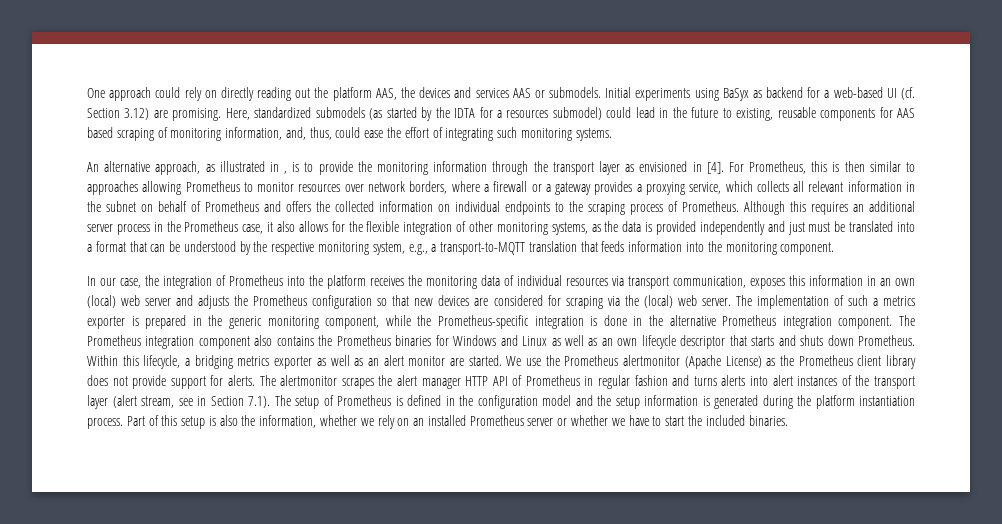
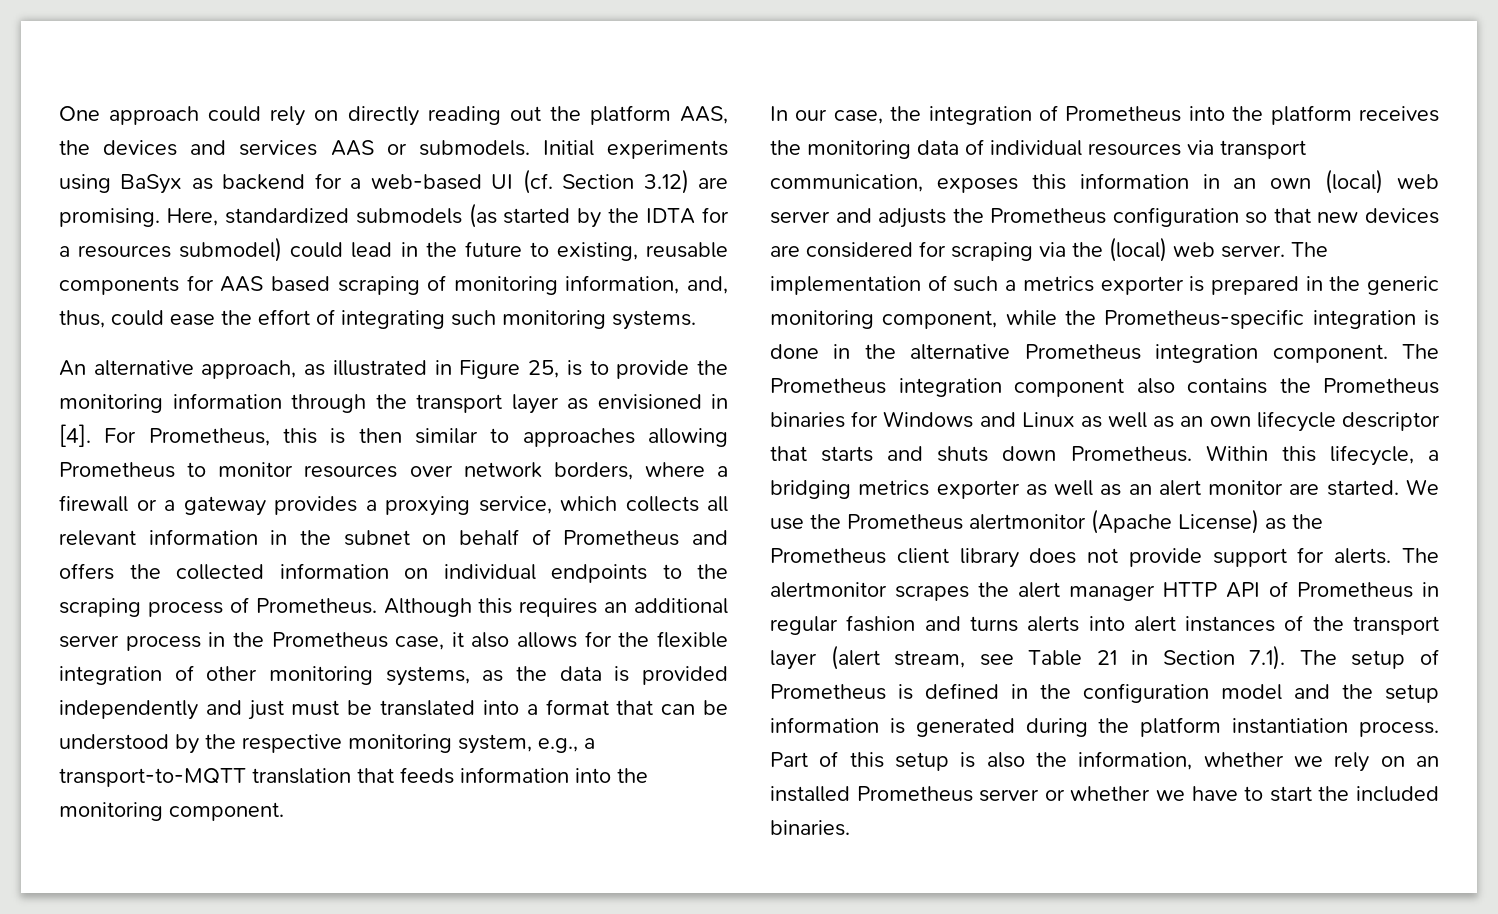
[284,171,288,174] , -> [459,360,560,379] Figure 25,
(193, 402) none -> [1028,650,1117,666] Table 21

